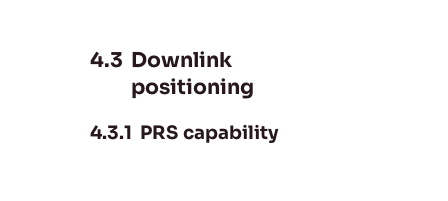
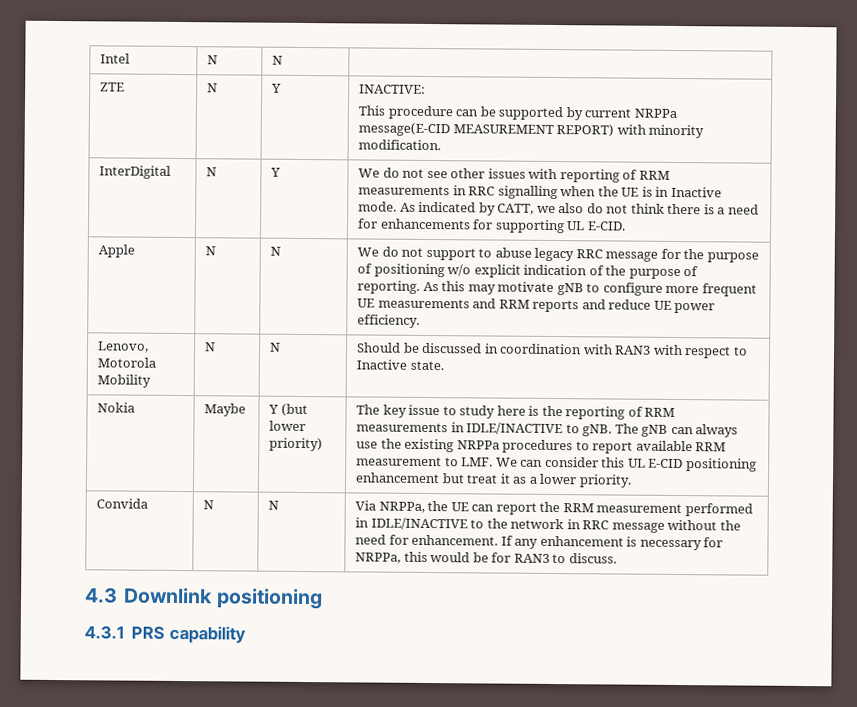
(90, 59) none -> [100,53,131,64] [207,55,219,65] [272,55,284,65] [100,82,126,92] [207,83,219,93] [271,83,283,93] [359,84,427,94] [358,105,677,121] [358,122,705,139] [358,139,442,151] [99,165,172,179] [206,167,218,177] [270,167,282,177] [358,167,670,183] [358,185,722,200] [358,201,759,216] [358,218,626,234] [98,244,136,258] [205,246,217,256] [270,246,282,256] [357,246,759,263] [357,263,699,280] [357,280,757,297] [357,298,716,314] [357,314,421,328] [97,341,150,353] [97,357,157,368] [97,374,152,388] [205,342,217,352] [270,342,282,352] [357,342,748,359] [356,359,444,371] [97,402,136,413] [204,403,247,417] [268,403,308,417] [269,420,307,432] [269,437,324,452] [356,404,676,420] [356,422,739,438] [356,438,727,454] [356,456,757,472] [355,472,632,488] [96,498,149,509] [203,500,215,510] [268,500,280,510] [355,500,753,517] [355,517,741,533] [355,534,724,551] [355,551,617,564] Intel | N | N | // ZTE | N | Y | INACTIVE: // This procedure can be supported by current NRPPa message(E-CID MEASUREMENT REPORT) with minority modification. // InterDigital | N | Y | We do not see other issues with reporting of RRM measurements in RRC signalling when the UE is in Inactive mode. As indicated by CATT, we also do not think there is a need for enhancements for supporting UL E-CID. // Apple | N | N | We do not support to abuse legacy RRC message for the purpose of positioning w/o explicit indication of the purpose of reporting. As this may motivate gNB to configure more frequent UE measurements and RRM reports and reduce UE power efficiency. // Lenovo, Motorola Mobility | N | N | Should be discussed in coordination with RAN3 with respect to Inactive state. // Nokia | Maybe | Y (but lower priority) | The key issue to study here is the reporting of RRM measurements in IDLE/INACTIVE to gNB. The gNB can always use the existing NRPPa procedures to report available RRM measurement to LMF. We can consider this UL E-CID positioning enhancement but treat it as a lower priority. // Convida | N | N | Via NRPPa, the UE can report the RRM measurement performed in IDLE/INACTIVE to the network in RRC message without the need for enhancement. If any enhancement is necessary for NRPPa, this would be for RAN3 to discuss. //

